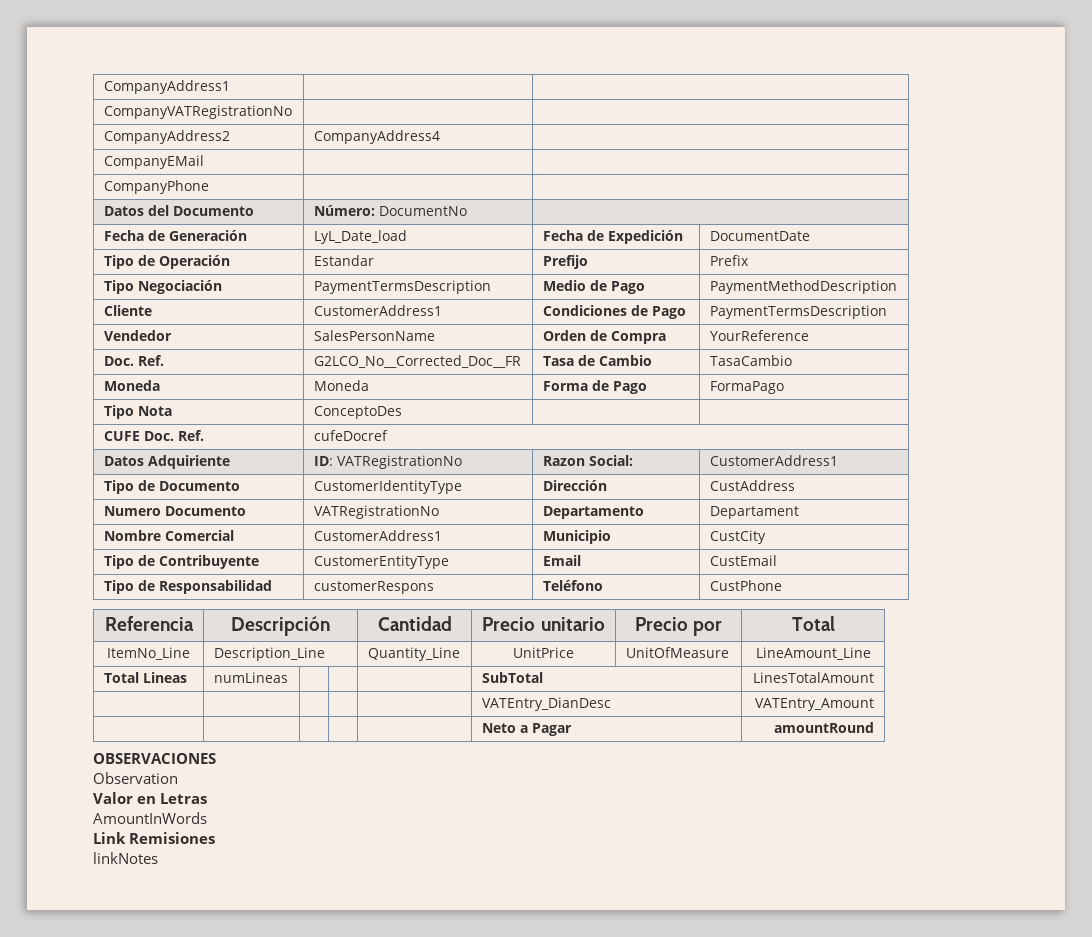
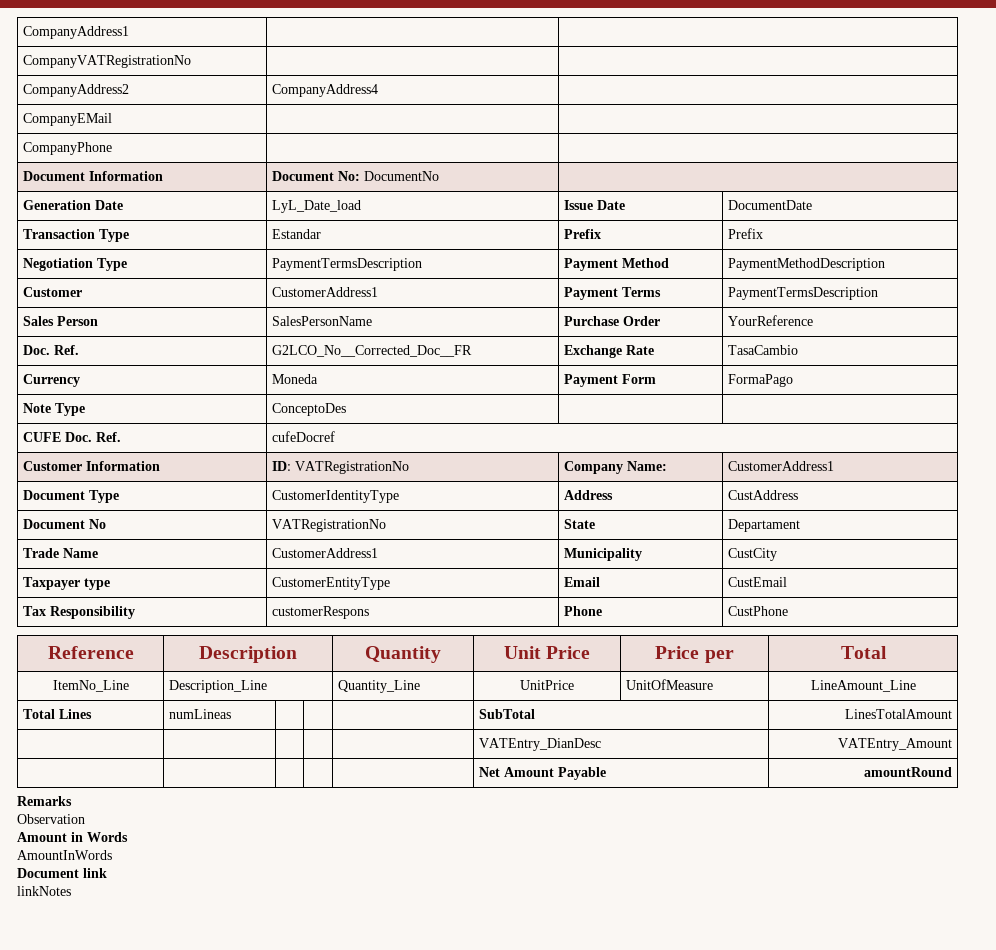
[103,205,254,216] [313,205,467,216] [103,230,247,241] [313,230,407,244] [542,230,683,244] [709,231,810,241] [103,255,230,269] Datos del Documento | Número: DocumentNo | // Fecha de Generación | LyL_Date_load | Fecha de Expedición | DocumentDate // Tipo de Operación -> [23,171,164,181] [272,171,440,181] [23,200,124,210] [272,200,362,213] [564,200,626,210] [728,200,813,210] [23,229,130,242] Document Information | Document No: DocumentNo | // Generation Date | LyL_Date_load | Issue Date | DocumentDate // Transaction Type
[542,255,588,269] Prefijo -> [564,229,602,239] Prefix
[103,280,222,294] Tipo Negociación -> [23,258,128,271] Negotiation Type
[542,280,645,294] Medio de Pago -> [564,258,670,271] Payment Method
[103,305,152,316] [313,305,442,316] [542,305,686,319] Cliente | CustomerAddress1 | Condiciones de Pago -> [23,287,83,297] [272,287,379,297] [564,287,662,300] Customer | CustomerAddress1 | Payment Terms
[103,330,172,341] Vendedor -> [23,316,99,326] Sales Person
[542,330,666,344] Orden de Compra -> [564,316,661,326] Purchase Order
[542,355,652,366] Tasa de Cambio -> [564,345,655,358] Exchange Rate
[103,380,160,391] [313,380,369,391] [542,380,647,394] Moneda | Moneda | Forma de Pago -> [23,374,81,387] [272,374,319,384] [564,374,657,387] Currency | Moneda | Payment Form
[103,405,172,419] Tipo Nota -> [23,403,86,416] Note Type
[103,455,230,469] Datos Adquiriente -> [23,461,161,471] Customer Information
[542,455,633,466] Razon Social: -> [564,461,668,474] Company Name:
[103,480,240,494] Tipo de Documento -> [23,490,120,503] Document Type
[542,480,607,491] Dirección -> [564,490,614,500] Address
[103,506,246,516] [313,505,439,519] [542,506,644,519] Numero Documento | VATRegistrationNo | Departamento -> [23,519,107,529] [272,519,387,532] [564,519,596,529] Document No | VATRegistrationNo | State
[103,530,234,541] [313,530,442,541] [542,530,611,544] Nombre Comercial | CustomerAddress1 | Municipio -> [23,548,99,558] [272,548,379,558] [564,548,643,561] Trade Name | CustomerAddress1 | Municipality
[103,555,259,569] Tipo de Contribuyente -> [23,577,111,590] Taxpayer type
[103,580,272,594] Tipo de Responsabilidad -> [23,606,136,619] Tax Responsibility
[542,580,603,591] Teléfono -> [564,606,603,616] Phone
[104,616,194,631] [231,616,330,636] [377,616,452,631] [482,617,605,631] [634,617,723,636] Referencia | Descripción | Cantidad | Precio unitario | Precio por -> [47,646,134,659] [198,646,297,663] [365,646,441,663] [503,646,591,659] [655,646,734,663] Reference | Description | Quantity | Unit Price | Price per
[142,672,187,683] Lineas -> [59,709,93,719] Lines
[481,723,572,736] Neto a Pagar -> [479,767,607,780] Net Amount Payable
[93,753,216,764] OBSERVACIONES -> [17,796,72,806] Remarks
[93,792,208,804] Valor en Letras -> [17,832,128,842] Amount in Words
[93,832,216,844] Link Remisiones -> [17,868,107,878] Document link

